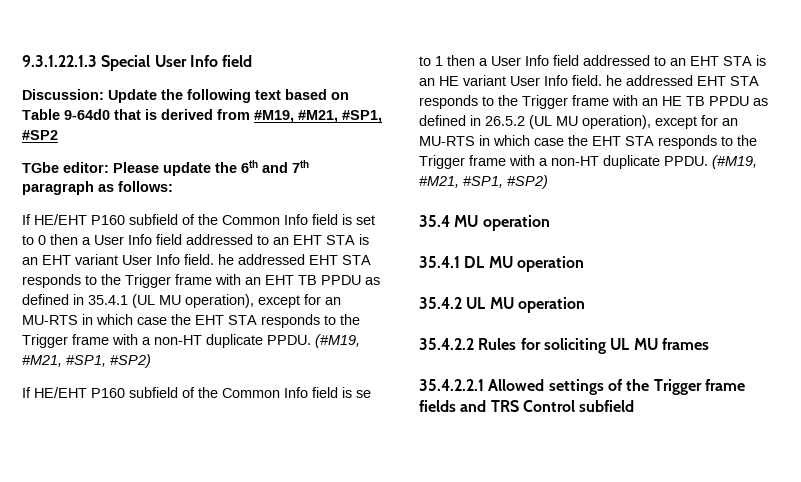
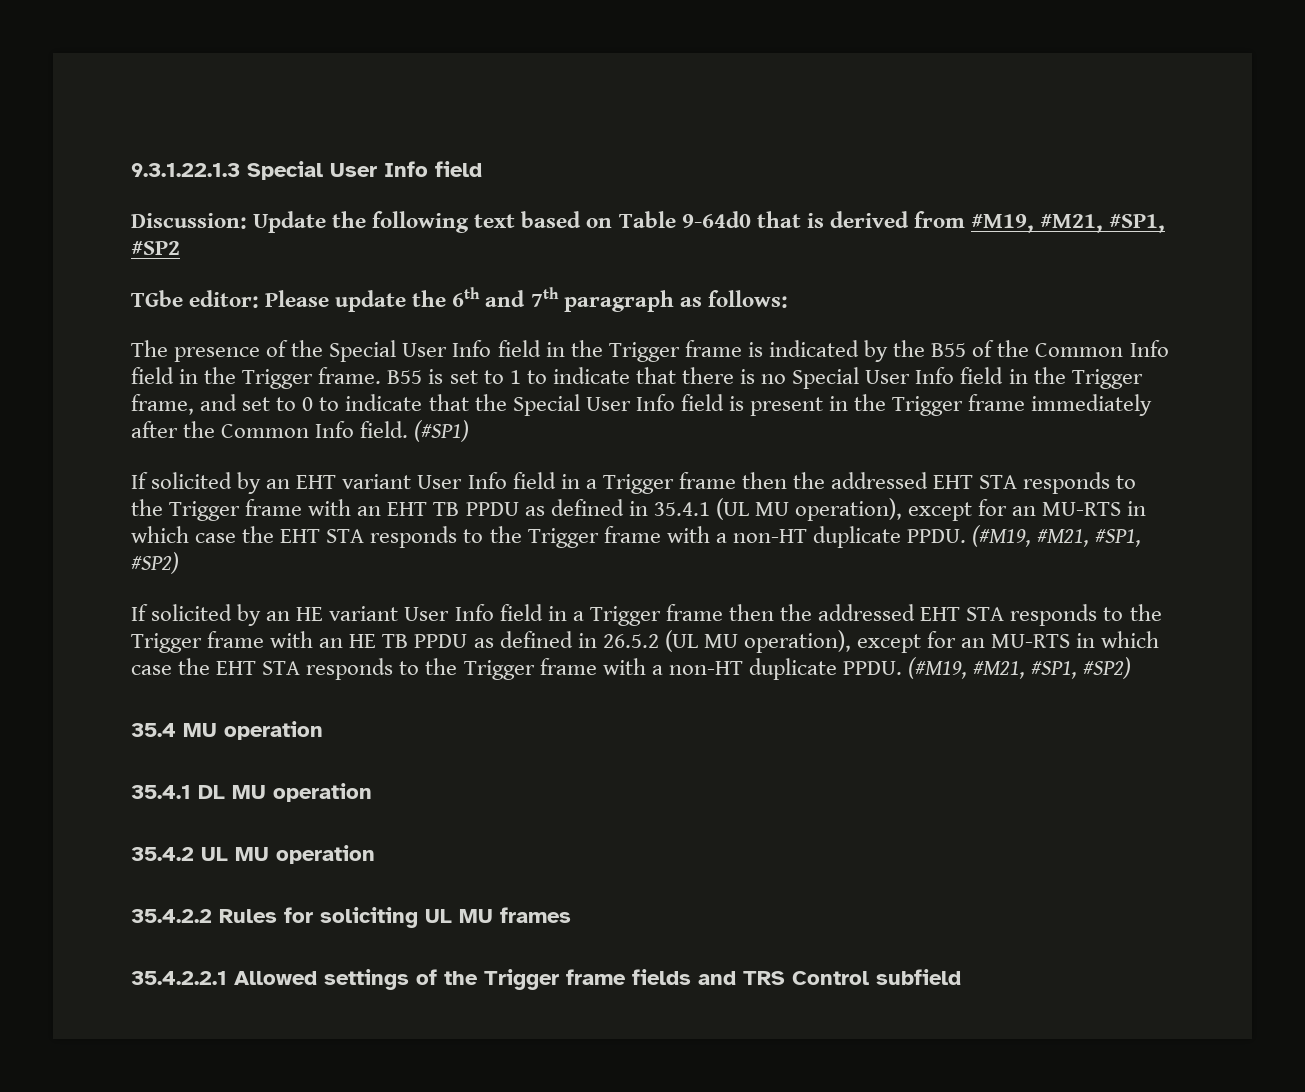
[22,214,375,225] [22,234,369,245] If HE/EHT P160 subfield of the Common Info field is set to 0 then a User Info field addressed to an EHT STA is -> [131,340,1169,362] [131,367,1143,389] [131,394,1153,416] [131,420,470,442] [131,472,262,494] The presence of the Special User Info field in the Trigger frame is indicated by the B55 of the Common Info field in the Trigger frame. B55 is set to 1 to indicate that there is no Special User Info field in the Trigger frame, and set to 0 to indicate that the Special User Info field is present in the Trigger frame immediately after the Common Info field. (#SP1) // If solicited by
[184,254,234,265] field. he -> [512,472,826,494] field in a Trigger frame then the
[34,387,371,398] [419,55,766,66] HE/EHT P160 subfield of the Common Info field is se to 1 then a User Info field addressed to an EHT STA is -> [151,604,262,626] solicited by
[572,75,622,86] field. he -> [499,604,813,626] field in a Trigger frame then the

